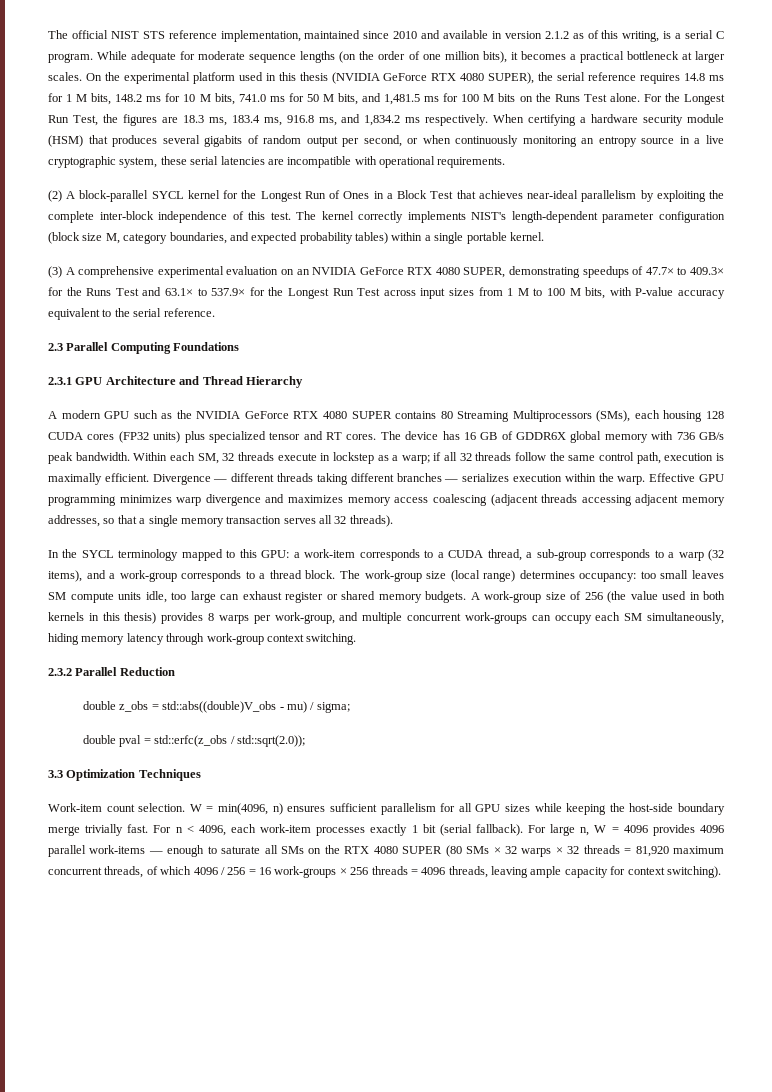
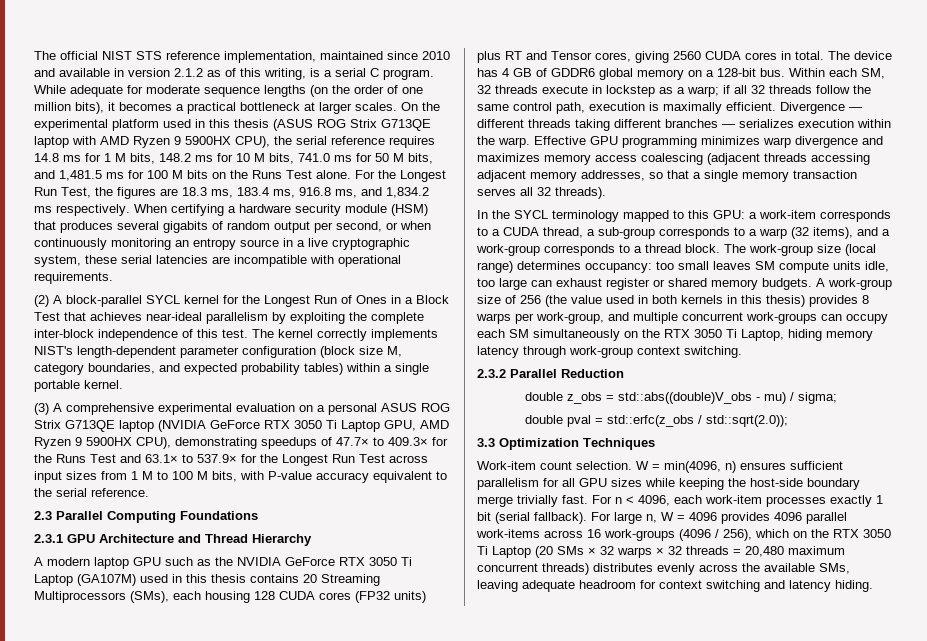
[331,72,535,84] (NVIDIA GeForce RTX 4080 SUPER), -> [273,119,431,131] [34,136,270,148] (ASUS ROG Strix G713QE laptop with AMD Ryzen 9 5900HX CPU),
[296,267,506,278] an NVIDIA GeForce RTX 4080 SUPER, -> [317,403,450,415] [34,420,449,432] [34,437,171,449] a personal ASUS ROG Strix G713QE laptop (NVIDIA GeForce RTX 3050 Ti Laptop GPU, AMD Ryzen 9 5900HX CPU),
(101, 414) none -> [94,557,129,569] laptop
[322,411,453,419] 4080 SUPER contains 80 -> [369,557,412,566] [34,574,317,586] 3050 Ti Laptop (GA107M) used in this thesis contains 20
[208,431,377,443] specialized tensor and RT cores. -> [505,51,824,63] RT and Tensor cores, giving 2560 CUDA cores in total.
[463,432,476,440] 16 -> [502,68,509,77] 4
[516,432,567,440] GDDR6X -> [551,68,595,77] GDDR6
[651,431,725,440] [48,452,130,464] with 736 GB/s peak bandwidth. -> [688,68,785,77] on a 128-bit bus.
[647,612,725,624] simultaneously, -> [533,329,784,341] simultaneously on the RTX 3050 Ti Laptop,
[148,845,462,857] — enough to saturate all SMs on the RTX 4080 SUPER (80 -> [544,529,891,541] [477,546,553,558] across 16 work-groups (4096 / 256), which on the RTX 3050 Ti Laptop (20
[635,846,669,857] 81,920 -> [745,546,784,557] 20,480
[104,866,721,878] threads, of which 4096 / 256 = 16 work-groups × 256 threads = 4096 threads, leaving ample capacity for context switching). -> [542,563,850,575] [477,580,873,592] threads) distributes evenly across the available SMs, leaving adequate headroom for context switching and latency hiding.

